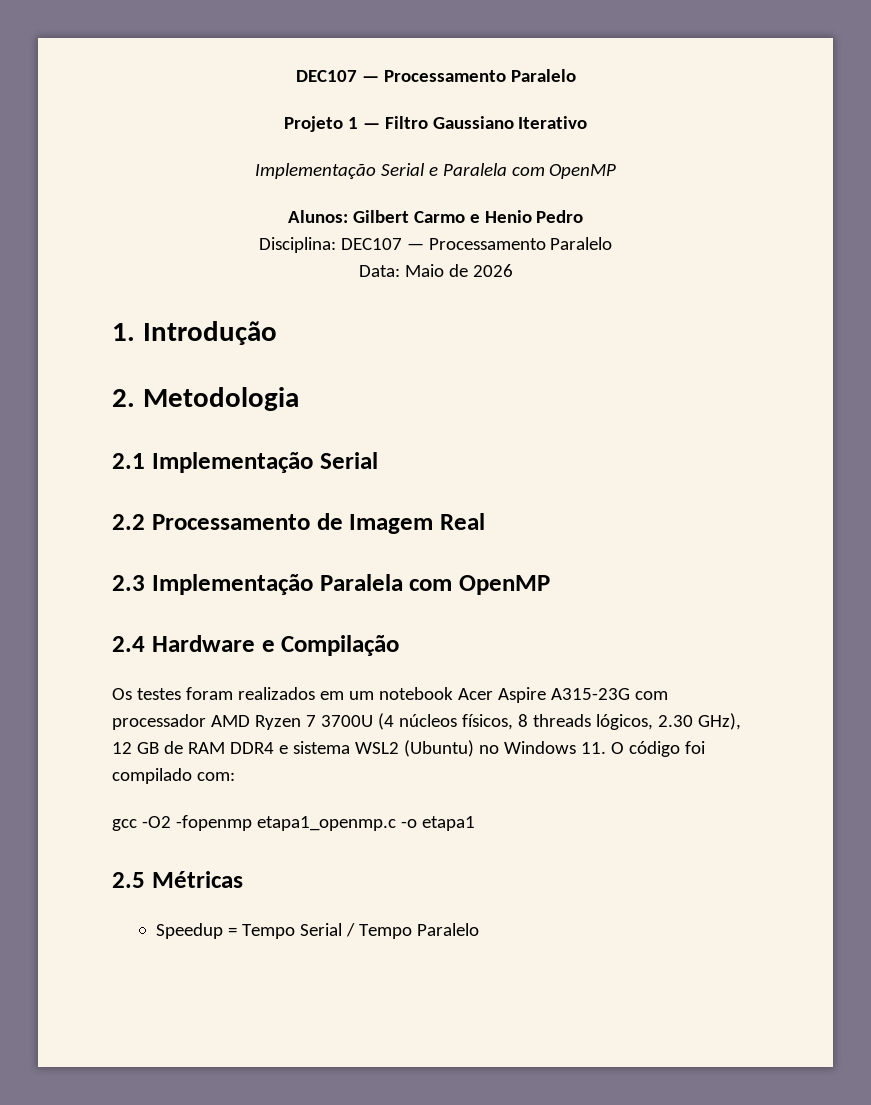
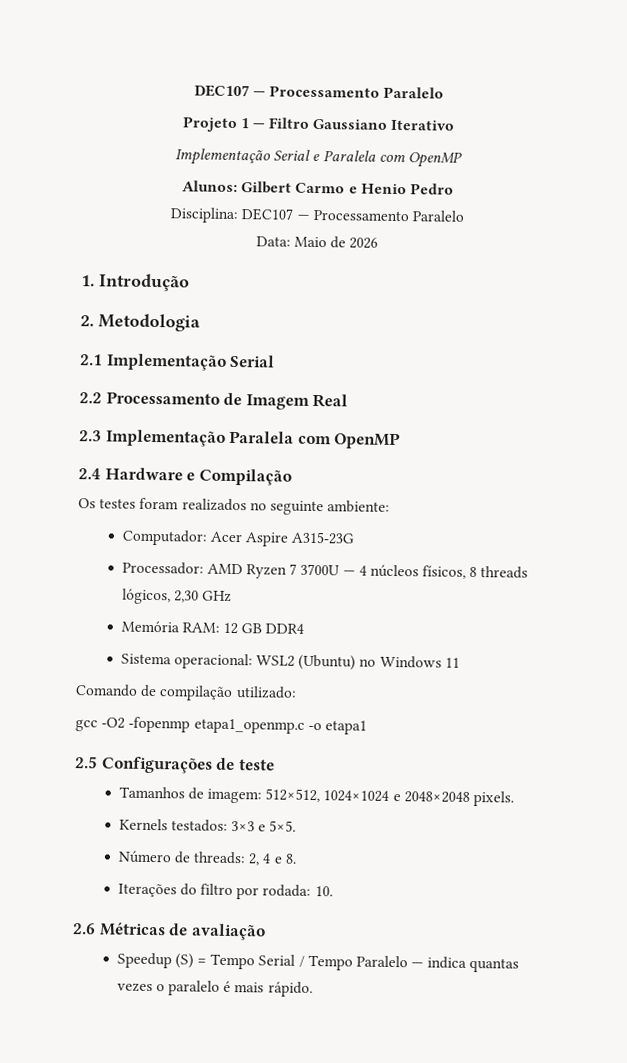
[319,687,453,700] em um notebook -> [249,500,391,516] [121,529,208,546] no seguinte ambiente: // Computador:
[634,691,668,700] [112,714,206,730] com processador -> [121,561,204,575] // Processador:
[377,713,394,730] (4 -> [342,565,367,576] — 4
[657,713,741,730] [112,741,225,754] 2.30 GHz), 12 GB de RAM -> [173,590,232,603] [120,620,263,635] 2,30 GHz // Memória RAM: 12 GB
[278,741,350,754] e sistema -> [120,653,253,670] // Sistema operacional:
[580,741,705,757] [112,768,235,784] 11. O código foi compilado com: -> [444,657,460,668] [75,684,297,702] 11 // Comando de compilação utilizado:
(145, 880) none -> [100,756,275,774] [118,786,514,807] [118,818,297,832] [117,850,297,866] [117,883,333,900] [72,923,96,935] Configurações de teste // Tamanhos de imagem: 512×512, 1024×1024 e 2048×2048 pixels. // Kernels testados: 3×3 e 5×5. // Número de threads: 2, 4 e 8. // Iterações do filtro por rodada: 10. // 2.6
(243, 879) none -> [168,923,266,941] de avaliação
(223, 931) none -> [174,953,194,969] (S)
(479, 929) none -> [411,956,520,973] [116,980,313,998] — indica quantas vezes o paralelo é mais rápido.

